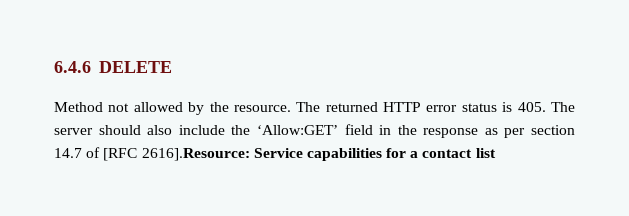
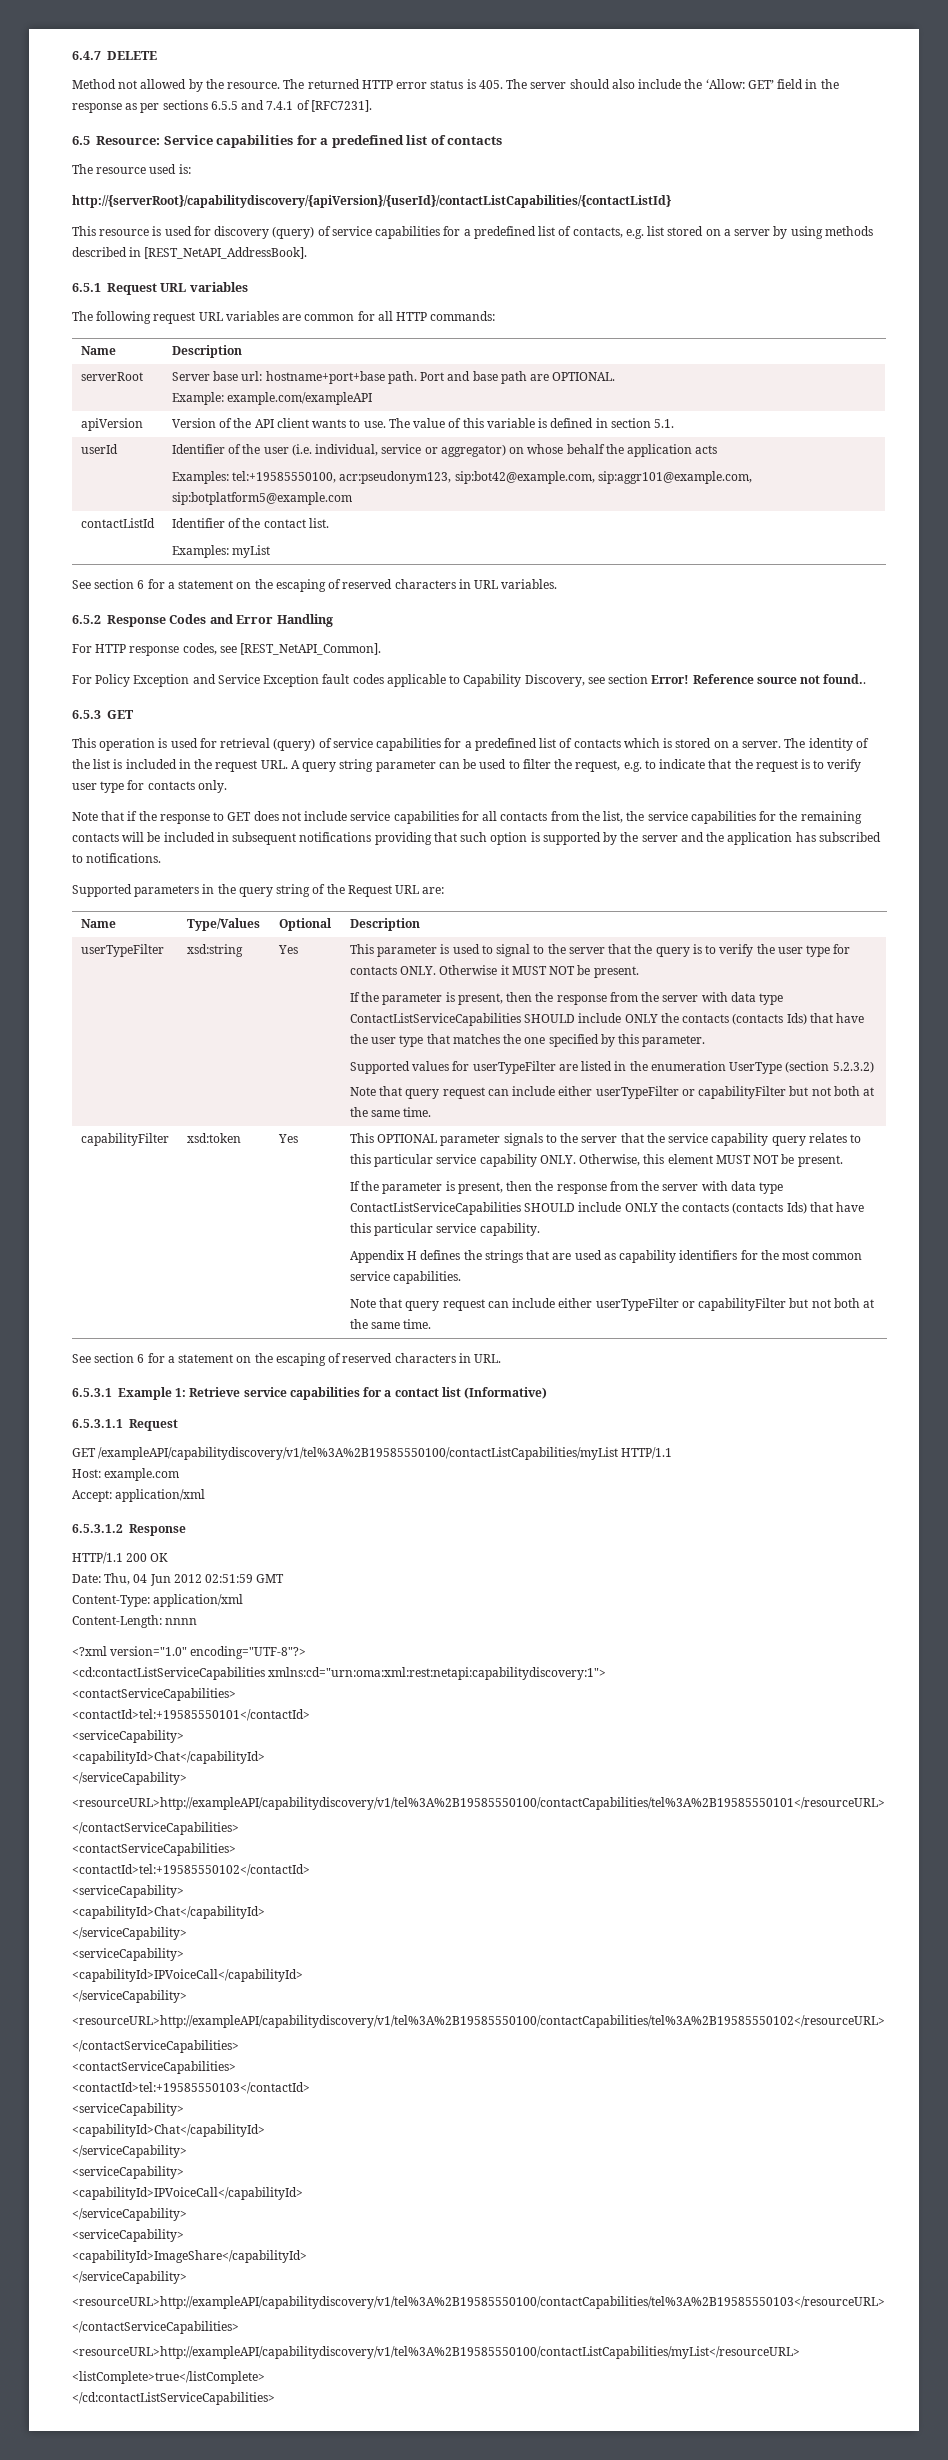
[54,61,91,73] 6.4.6 -> [72,51,101,60] 6.4.7
[256,125,338,135] ‘Allow:GET’ -> [705,79,774,89] ‘Allow: GET’
[530,125,575,135] [54,147,303,161] section 14.7 of [RFC 2616].Resource: Service -> [162,100,372,112] [72,135,503,148] [72,164,191,174] [72,195,671,208] [72,226,873,239] [72,247,308,259] [72,282,248,295] [72,311,496,324] [80,346,116,355] [171,345,242,358] [80,372,143,381] [171,371,616,384] [171,392,373,405] [80,418,143,431] [171,418,675,428] [80,444,118,454] [171,444,718,457] [171,471,752,484] [171,492,352,505] [80,518,155,528] [171,518,329,528] [171,545,271,558] [72,579,558,592] [72,614,333,627] [72,643,382,656] [72,674,867,687] [72,710,134,719] [72,738,869,751] [72,759,862,772] [72,780,227,793] [72,811,862,824] [72,832,881,845] [72,853,162,863] [72,884,445,897] [80,919,116,928] [186,918,260,931] [278,918,332,931] [349,918,420,931] [80,944,164,957] [186,944,243,957] [277,945,298,954] [349,944,851,957] [349,965,639,978] [349,992,784,1005] [349,1013,865,1026] [349,1034,706,1047] [349,1061,874,1074] [349,1086,875,1099] [349,1107,432,1117] [80,1133,169,1146] [186,1133,241,1143] [277,1134,298,1143] [349,1133,862,1146] [349,1154,843,1167] [349,1181,784,1194] [349,1202,865,1215] [349,1223,540,1236] [349,1250,863,1263] [349,1271,462,1284] [349,1298,875,1311] [349,1319,432,1329] [72,1353,502,1366] [72,1387,287,1400] sections 6.5.5 and 7.4.1 of [RFC7231]. // 6.5 Resource: Service capabilities for a predefined list of contacts // The resource used is: // http://{serverRoot}/capabilitydiscovery/{apiVersion}/{userId}/contactListCapabilities/{contactListId} // This resource is used for discovery (query) of service capabilities for a predefined list of contacts, e.g. list stored on a server by using methods described in [REST_NetAPI_AddressBook]. // 6.5.1 Request URL variables // The following request URL variables are common for all HTTP commands: // Name | Description // serverRoot | Server base url: hostname+port+base path. Port and base path are OPTIONAL. // Example: example.com/exampleAPI // apiVersion | Version of the API client wants to use. The value of this variable is defined in section 5.1. // userId | Identifier of the user (i.e. individual, service or aggregator) on whose behalf the application acts // Examples: tel:+19585550100, acr:pseudonym123, sip:bot42@example.com, sip:aggr101@example.com, sip:botplatform5@example.com // contactListId | Identifier of the contact list. // Examples: myList // See section 6 for a statement on the escaping of reserved characters in URL variables. // 6.5.2 Response Codes and Error Handling // For HTTP response codes, see [REST_NetAPI_Common]. // For Policy Exception and Service Exception fault codes applicable to Capability Discovery, see section Error! Reference source not found.. // 6.5.3 GET // This operation is used for retrieval (query) of service capabilities for a predefined list of contacts which is stored on a server. The identity of the list is included in the request URL. A query string parameter can be used to filter the request, e.g. to indicate that the request is to verify user type for contacts only. // Note that if the response to GET does not include service capabilities for all contacts from the list, the service capabilities for the remaining contacts will be included in subsequent notifications providing that such option is supported by the server and the application has subscribed to notifications. // Supported parameters in the query string of the Request URL are: // Name | Type/Values | Optional | Description // userTypeFilter | xsd:string | Yes | This parameter is used to signal to the server that the query is to verify the user type for contacts ONLY. Otherwise it MUST NOT be present. // If the parameter is present, then the response from the server with data type ContactListServiceCapabilities SHOULD include ONLY the contacts (contacts Ids) that have the user type that matches the one specified by this parameter. // Supported values for userTypeFilter are listed in the enumeration UserType (section 5.2.3.2) // Note that query request can include either userTypeFilter or capabilityFilter but not both at the same time. // capabilityFilter | xsd:token | Yes | This OPTIONAL parameter signals to the server that the service capability query relates to this particular service capability ONLY. Otherwise, this element MUST NOT be present. // If the parameter is present, then the response from the server with data type ContactListServiceCapabilities SHOULD include ONLY the contacts (contacts Ids) that have this particular service capability. // Appendix H defines the strings that are used as capability identifiers for the most common service capabilities. // Note that query request can include either userTypeFilter or capabilityFilter but not both at the same time. // See section 6 for a statement on the escaping of reserved characters in URL. // 6.5.3.1 Example 1: Retrieve service
(496, 153) none -> [464,1387,548,1399] [72,1419,178,1431] [72,1447,673,1460] [72,1468,180,1481] [72,1489,206,1502] [72,1524,186,1536] [72,1552,169,1564] [72,1573,285,1586] [72,1594,244,1607] [72,1615,198,1628] [72,1646,307,1659] [72,1667,607,1680] [72,1688,236,1701] [72,1709,310,1721] [72,1730,184,1743] [72,1751,265,1764] [72,1772,187,1785] [72,1797,885,1810] [72,1822,239,1835] [72,1843,236,1856] [72,1864,310,1876] [72,1885,184,1898] [72,1906,265,1919] [72,1927,187,1940] [72,1948,184,1961] [72,1969,303,1982] [72,1990,187,2003] [72,2015,885,2028] [72,2040,239,2053] [72,2061,236,2074] [72,2082,310,2094] [72,2103,184,2116] [72,2124,265,2137] [72,2145,187,2158] [72,2166,184,2179] [72,2187,303,2200] [72,2208,187,2221] [72,2229,184,2242] [72,2250,307,2263] [72,2271,187,2284] [72,2296,885,2309] [72,2321,239,2334] [72,2346,800,2359] [72,2371,265,2384] [72,2392,275,2405] (Informative) // 6.5.3.1.1 Request // GET /exampleAPI/capabilitydiscovery/v1/tel%3A%2B19585550100/contactListCapabilities/myList HTTP/1.1 // Host: example.com // Accept: application/xml // 6.5.3.1.2 Response // HTTP/1.1 200 OK // Date: Thu, 04 Jun 2012 02:51:59 GMT // Content-Type: application/xml // Content-Length: nnnn // <?xml version="1.0" encoding="UTF-8"?> // <cd:contactListServiceCapabilities xmlns:cd="urn:oma:xml:rest:netapi:capabilitydiscovery:1"> // <contactServiceCapabilities> // <contactId>tel:+19585550101</contactId> // <serviceCapability> // <capabilityId>Chat</capabilityId> // </serviceCapability> // <resourceURL>http://exampleAPI/capabilitydiscovery/v1/tel%3A%2B19585550100/contactCapabilities/tel%3A%2B19585550101</resourceURL> // </contactServiceCapabilities> // <contactServiceCapabilities> // <contactId>tel:+19585550102</contactId> // <serviceCapability> // <capabilityId>Chat</capabilityId> // </serviceCapability> // <serviceCapability> // <capabilityId>IPVoiceCall</capabilityId> // </serviceCapability> // <resourceURL>http://exampleAPI/capabilitydiscovery/v1/tel%3A%2B19585550100/contactCapabilities/tel%3A%2B19585550102</resourceURL> // </contactServiceCapabilities> // <contactServiceCapabilities> // <contactId>tel:+19585550103</contactId> // <serviceCapability> // <capabilityId>Chat</capabilityId> // </serviceCapability> // <serviceCapability> // <capabilityId>IPVoiceCall</capabilityId> // </serviceCapability> // <serviceCapability> // <capabilityId>ImageShare</capabilityId> // </serviceCapability> // <resourceURL>http://exampleAPI/capabilitydiscovery/v1/tel%3A%2B19585550100/contactCapabilities/tel%3A%2B19585550103</resourceURL> // </contactServiceCapabilities> // <resourceURL>http://exampleAPI/capabilitydiscovery/v1/tel%3A%2B19585550100/contactListCapabilities/myList</resourceURL> // <listComplete>true</listComplete> // </cd:contactListServiceCapabilities>

